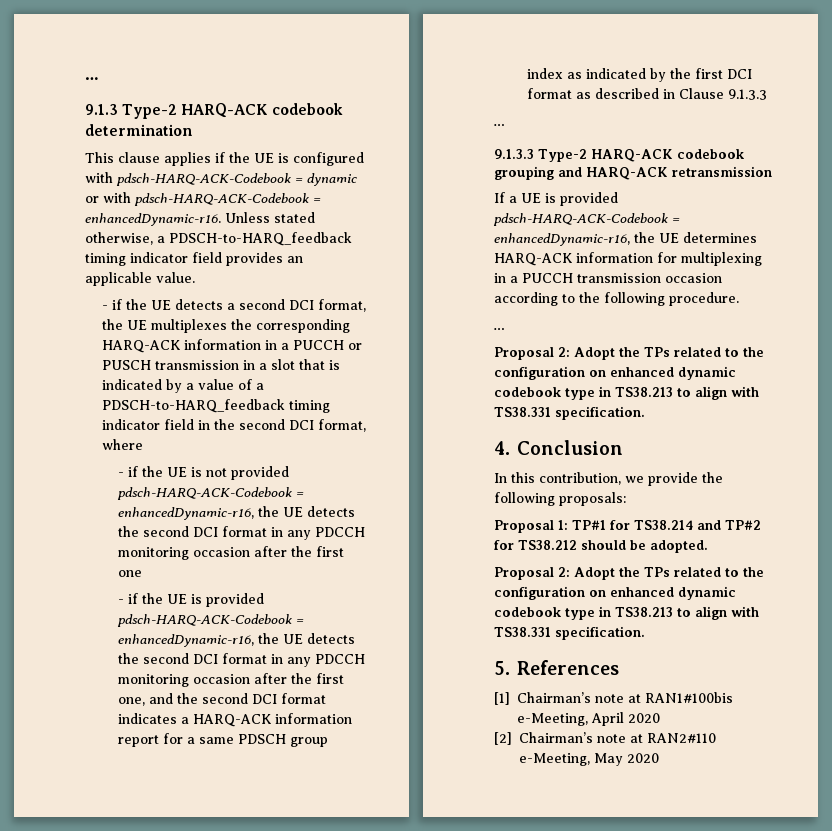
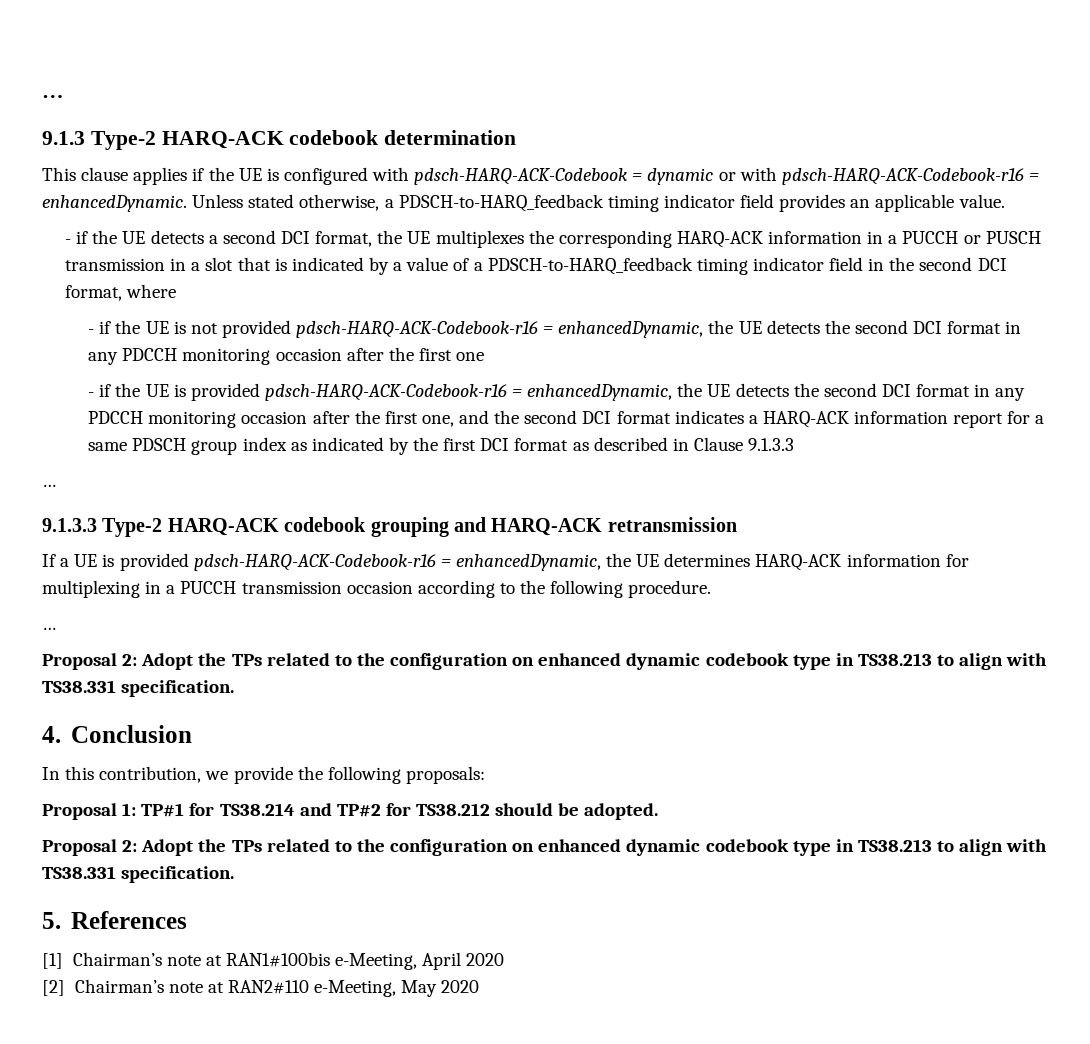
[134,193,321,206] [85,213,221,226] pdsch-HARQ-ACK-Codebook = enhancedDynamic-r16. -> [781,168,1039,185] [42,195,187,212] pdsch-HARQ-ACK-Codebook-r16 = enhancedDynamic.
[117,487,305,500] [118,507,255,520] pdsch-HARQ-ACK-Codebook = enhancedDynamic-r16, -> [296,321,704,338] pdsch-HARQ-ACK-Codebook-r16 = enhancedDynamic,
[117,614,305,627] [118,634,255,647] pdsch-HARQ-ACK-Codebook = enhancedDynamic-r16, -> [264,384,673,401] pdsch-HARQ-ACK-Codebook-r16 = enhancedDynamic,
[493,213,680,226] [494,233,630,246] pdsch-HARQ-ACK-Codebook = enhancedDynamic-r16, -> [193,554,601,571] pdsch-HARQ-ACK-Codebook-r16 = enhancedDynamic,

